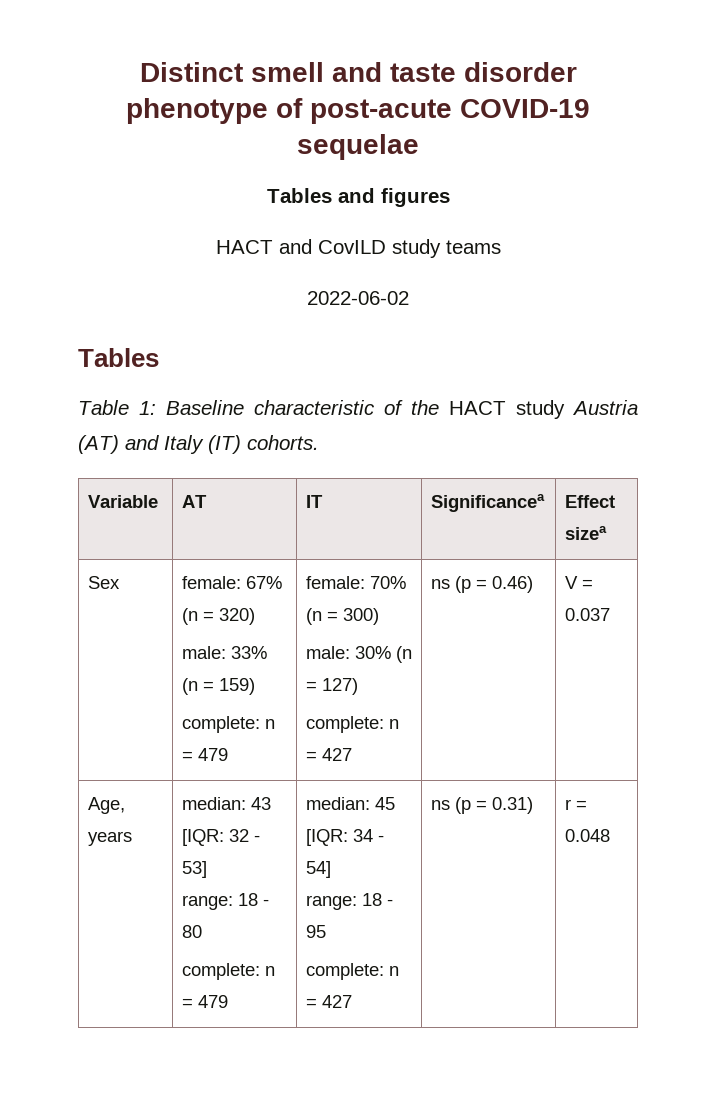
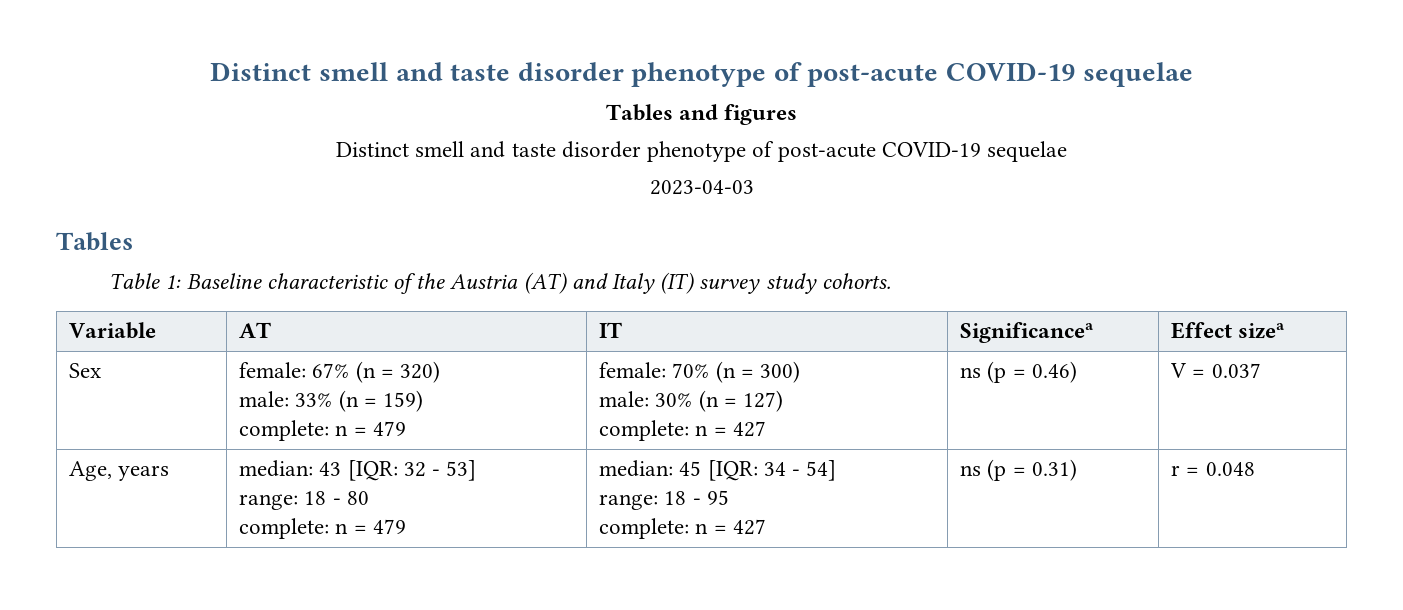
[215,239,501,258] [307,291,409,305] HACT and CovILD study teams // 2022-06-02 -> [336,141,1067,162] [649,180,754,195] Distinct smell and taste disorder phenotype of post-acute COVID-19 sequelae // 2023-04-03
[449,400,565,419] HACT study -> (446, 281) none
(241, 444) none -> [699,273,817,294] survey study

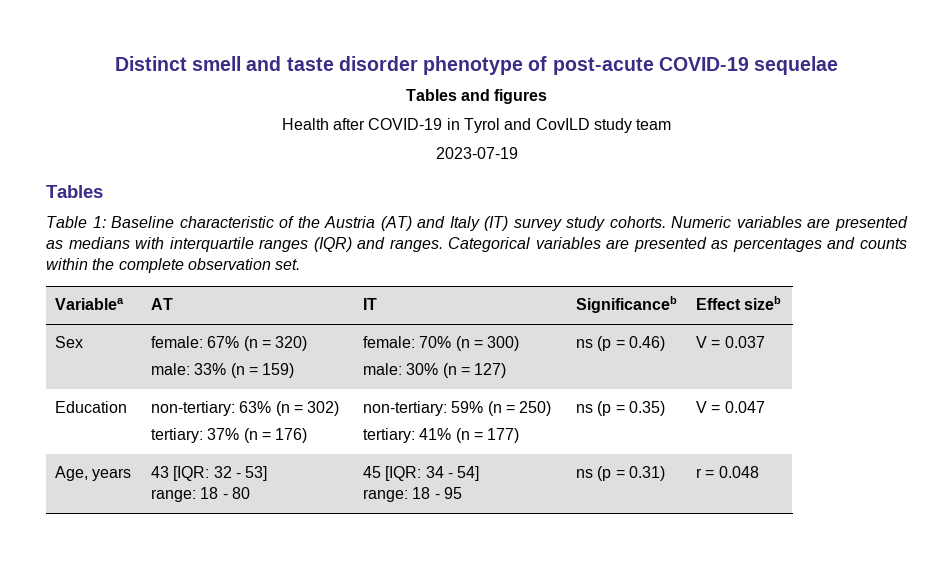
[336,141,1067,162] [649,180,754,195] Distinct smell and taste disorder phenotype of post-acute COVID-19 sequelae // 2023-04-03 -> [281,118,672,133] [435,147,518,159] Health after COVID-19 in Tyrol and CovILD study team // 2023-07-19
[69,322,157,339] // Variable -> [671,216,908,231] [46,237,907,252] [46,258,301,273] [54,298,124,310] Numeric variables are presented as medians with interquartile ranges (IQR) and ranges. Categorical variables are presented as percentages and counts within the complete observation set. // Variablea
[960,322,1095,343] Significancea -> [575,296,677,313] Significanceb
[1238,323,1286,339] sizea -> [744,296,782,310] sizeb
[239,420,406,441] // complete: n = 479 -> (295, 370) none
[599,420,766,441] // complete: n = 427 -> (507, 370) none
(1261, 370) none -> [54,401,127,413] [150,401,340,416] [150,428,308,443] [362,401,552,416] [362,428,520,443] [575,401,665,416] [695,401,765,413] // Education | non-tertiary: 63% (n = 302) // tertiary: 37% (n = 176) | non-tertiary: 59% (n = 250) // tertiary: 41% (n = 177) | ns (p = 0.35) | V = 0.047
[239,460,314,477] median: -> (132, 474) none
[239,518,406,539] [599,460,674,477] // complete: n = 479 | median: -> (250, 493) |
[599,518,766,539] // complete: n = 427 -> (462, 493) none

